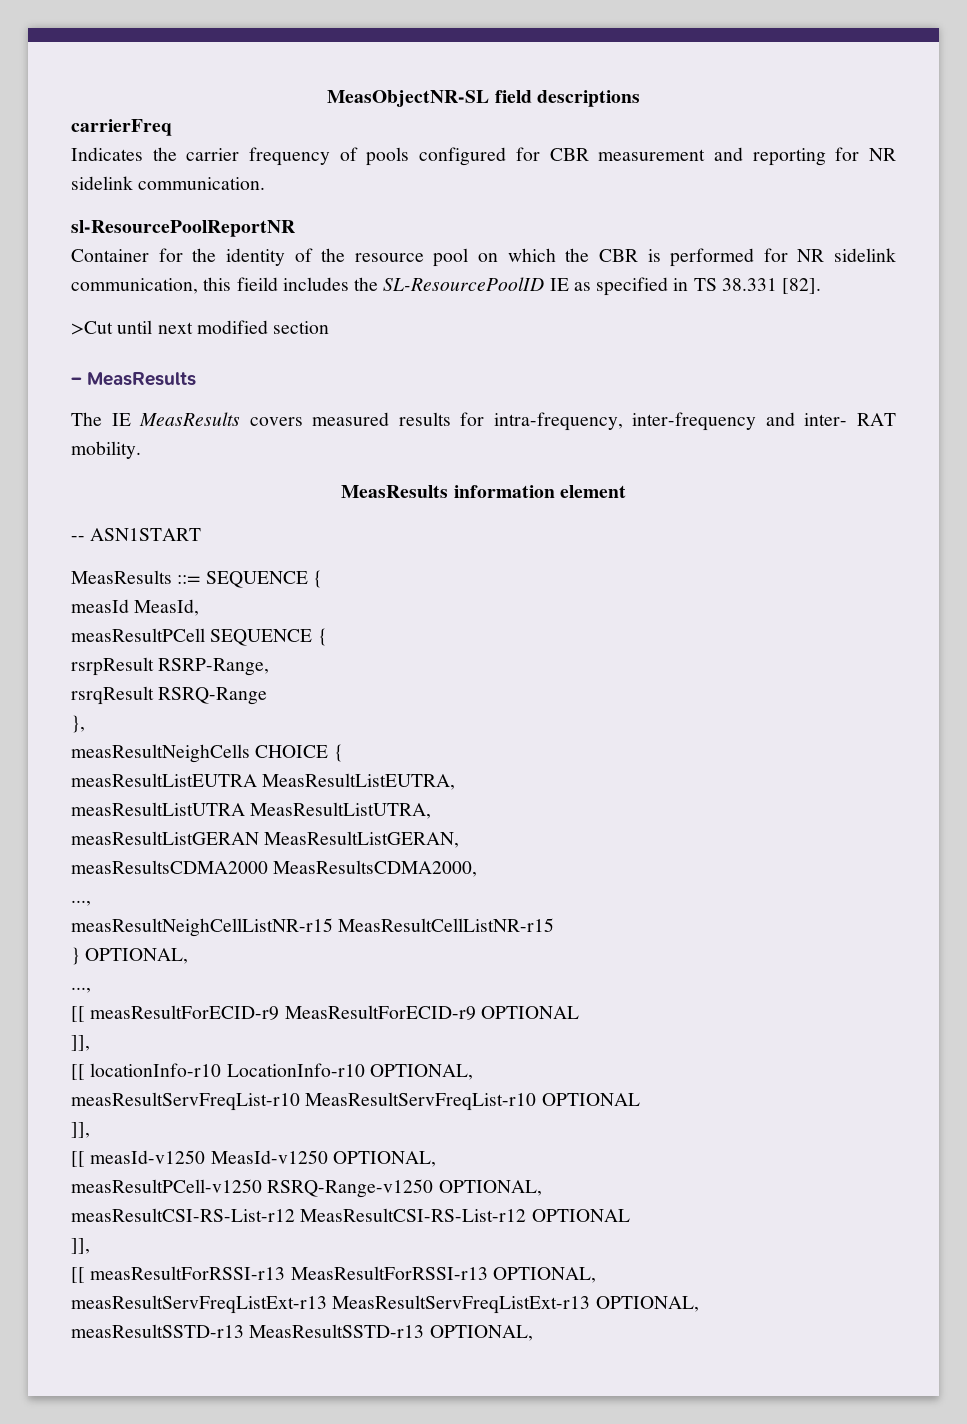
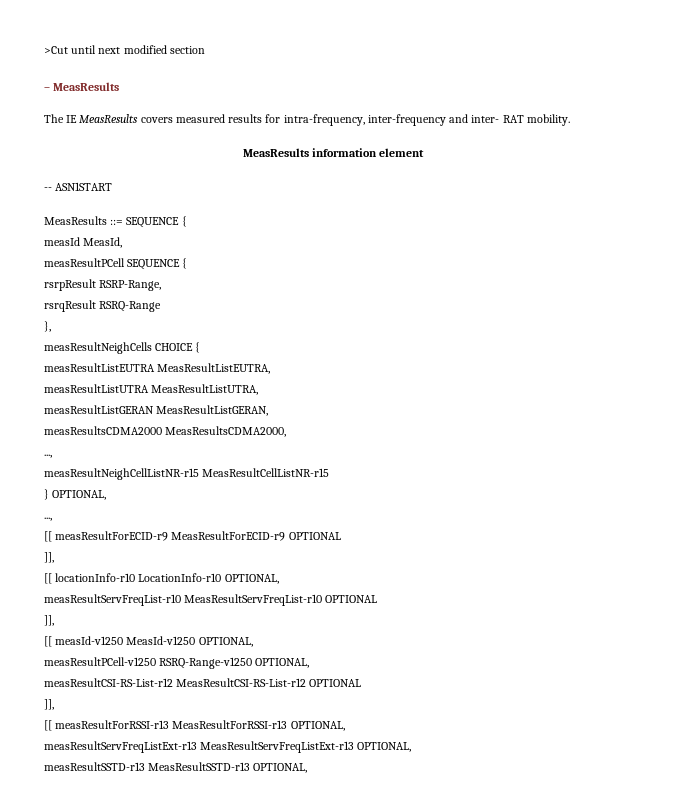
[327,90,640,107] [71,119,172,136] [71,147,897,166] [71,176,266,190] [71,220,295,237] [71,248,896,267] [71,277,822,296] MeasObjectNR-SL field descriptions // carrierFreq // Indicates the carrier frequency of pools configured for CBR measurement and reporting for NR sidelink communication. // sl-ResourcePoolReportNR // Container for the identity of the resource pool on which the CBR is performed for NR sidelink communication, this fieild includes the SL-ResourcePoolID IE as specified in TS 38.331 [82]. // -> (44, 50) none

